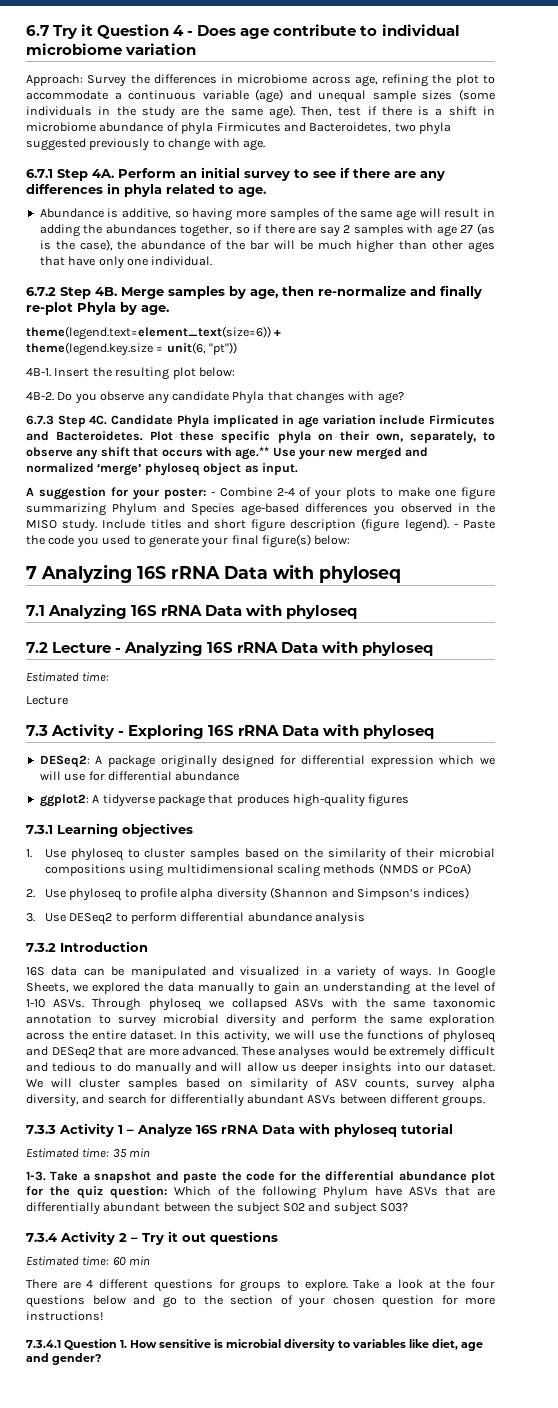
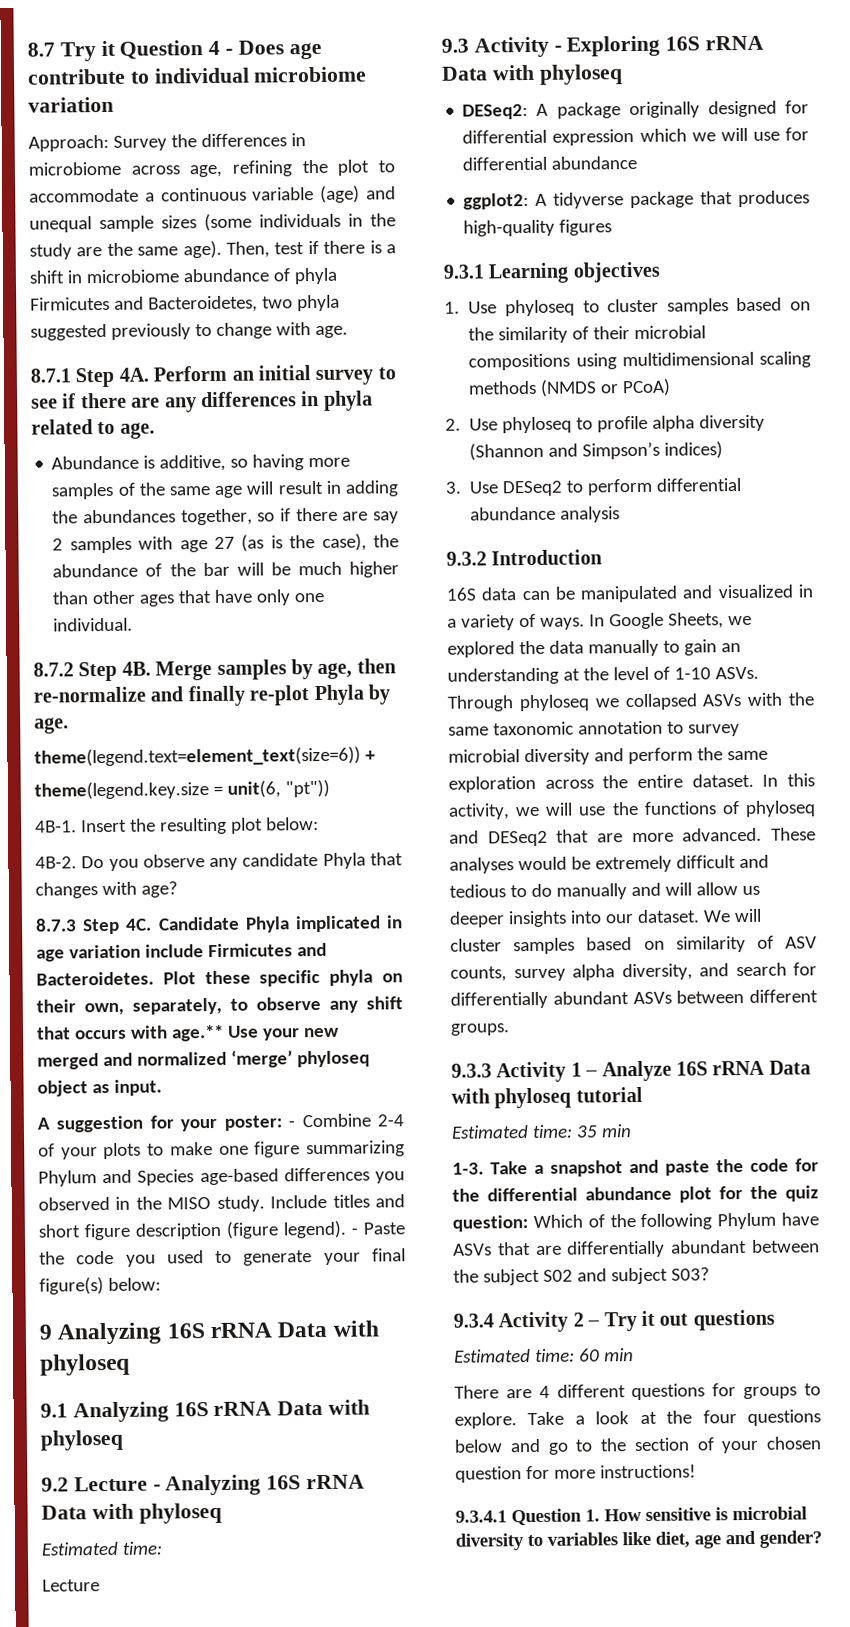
[26,25,49,36] 6.7 -> [27,42,55,57] 8.7
[26,169,53,178] 6.7.1 -> [30,368,71,383] 8.7.1
[26,287,56,296] 6.7.2 -> [33,662,74,677] 8.7.2
[26,415,54,425] 6.7.3 -> [35,918,77,932] 8.7.3
[26,564,401,583] [26,604,358,619] [26,642,48,653] 7 Analyzing 16S rRNA Data with phyloseq // 7.1 Analyzing 16S rRNA Data with phyloseq // 7.2 -> [39,1320,379,1345] [40,1353,130,1376] [40,1399,371,1423] [40,1429,123,1451] [41,1477,69,1492] 9 Analyzing 16S rRNA Data with phyloseq // 9.1 Analyzing 16S rRNA Data with phyloseq // 9.2
[26,725,48,736] 7.3 -> [441,38,469,53] 9.3
[26,825,53,834] 7.3.1 -> [443,264,484,279] 9.3.1
[26,943,56,952] 7.3.2 -> [446,551,487,566] 9.3.2
[26,1125,56,1134] 7.3.3 -> [451,1063,492,1078] 9.3.3
[26,1233,57,1242] 7.3.4 -> [453,1313,494,1328] 9.3.4
[26,1340,61,1348] 7.3.4.1 -> [455,1510,507,1523] 9.3.4.1

